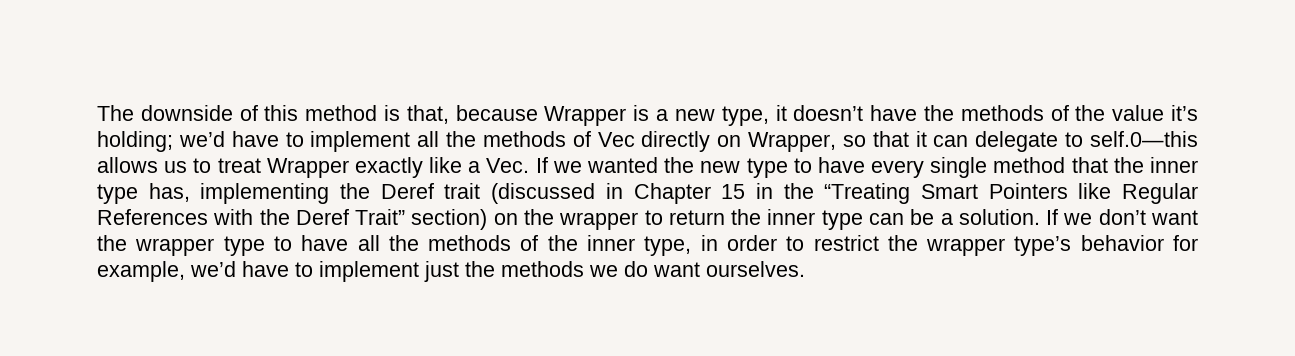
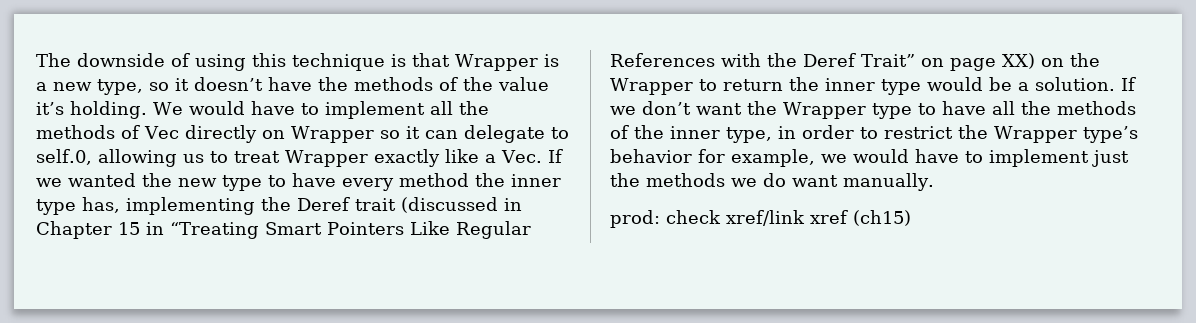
[264,105,538,124] this method is that, because -> [195,53,450,71] using this technique is that
(769, 116) none -> [149,82,169,91] so
[97,131,225,152] holding; we’d -> [70,101,245,119] holding. We would
[748,131,909,152] Wrapper, so that -> [290,126,400,143] Wrapper so
[1090,131,1199,147] [97,157,158,173] self.0—this allows -> [36,149,177,167] self.0, allowing
[930,157,1108,178] single method that -> [399,173,469,187] method
[783,183,814,199] the -> (164, 228) none
[1078,183,1112,199] like -> [409,221,450,235] Like
[411,209,488,230] section) -> [921,53,1035,71] on page XX)
[559,212,639,230] wrapper -> [610,78,693,95] Wrapper
[869,213,905,225] can -> [926,77,983,91] would
[135,238,215,256] wrapper -> [783,102,866,119] Wrapper
[926,238,1006,256] wrapper -> [994,126,1077,143] Wrapper
[190,261,236,277] we’d -> [821,149,909,163] we would
[706,261,805,277] ourselves. -> [843,173,934,191] [610,210,911,228] manually. // prod: check xref/link xref (ch15)

